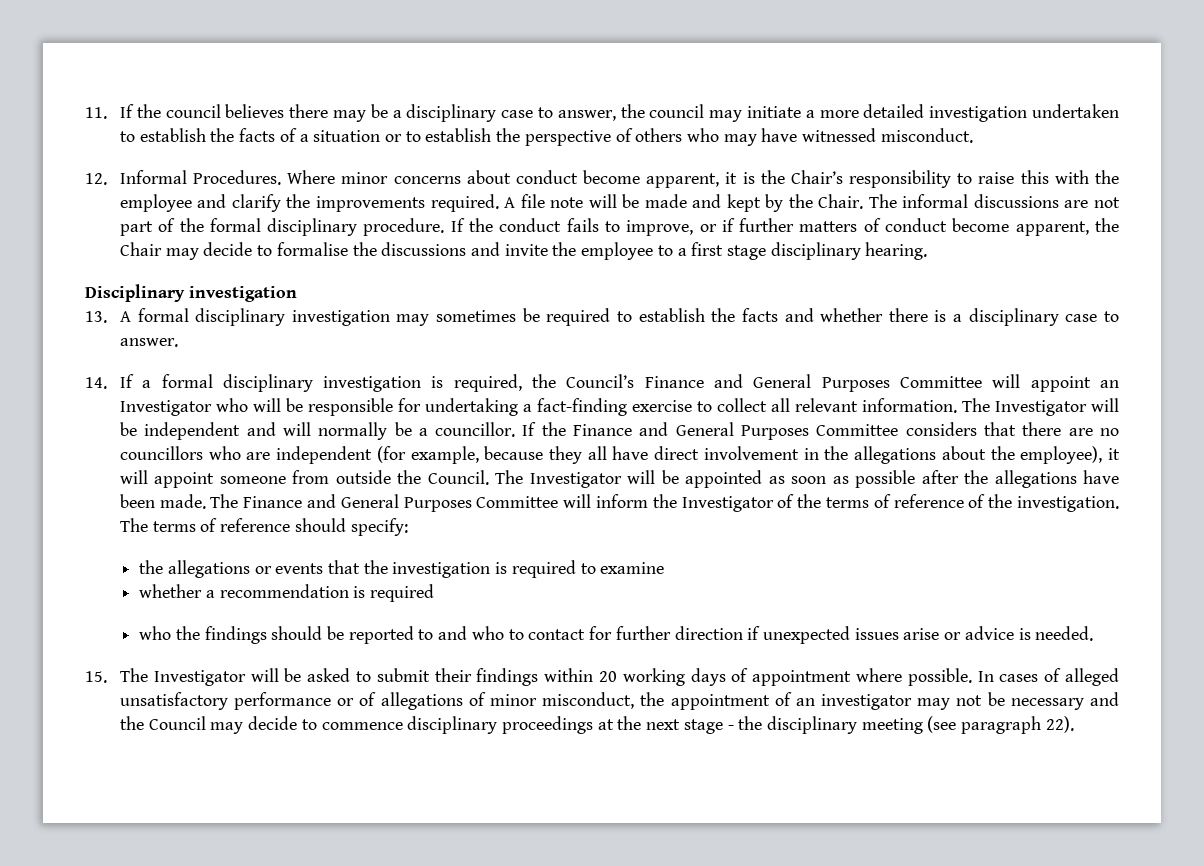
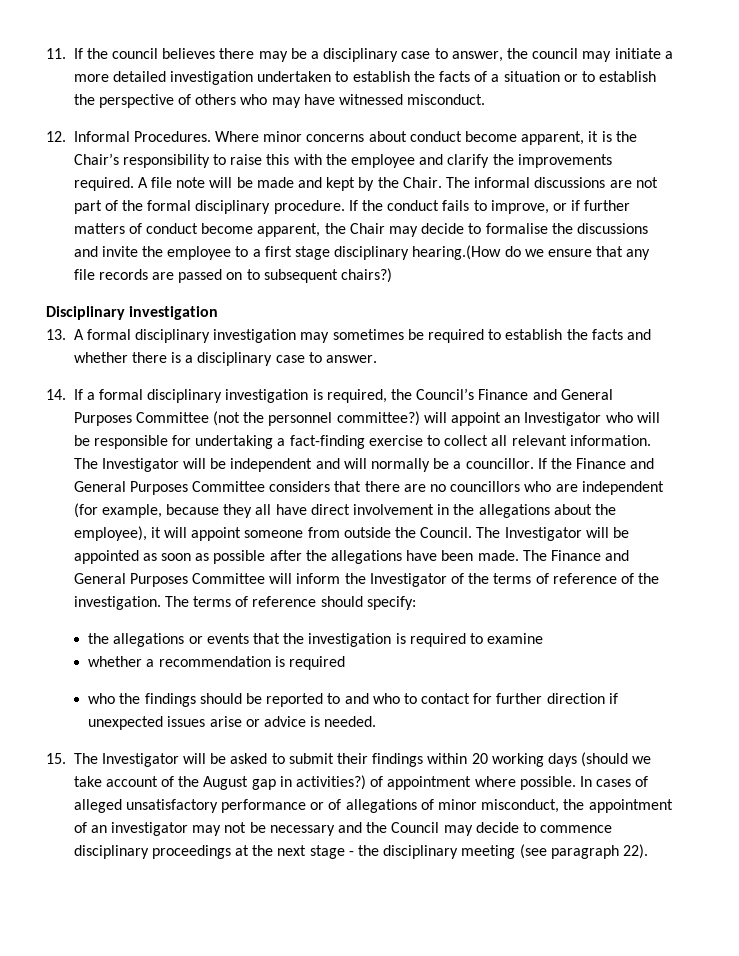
[865,242,928,260] hearing. -> [412,245,651,260] [73,268,393,283] hearing.(How do we ensure that any file records are passed on to subsequent chairs?)
(983, 382) none -> [213,411,420,426] (not the personnel committee?)
(726, 677) none -> [581,752,652,767] [73,775,367,790] (should we take account of the August gap in activities?)

